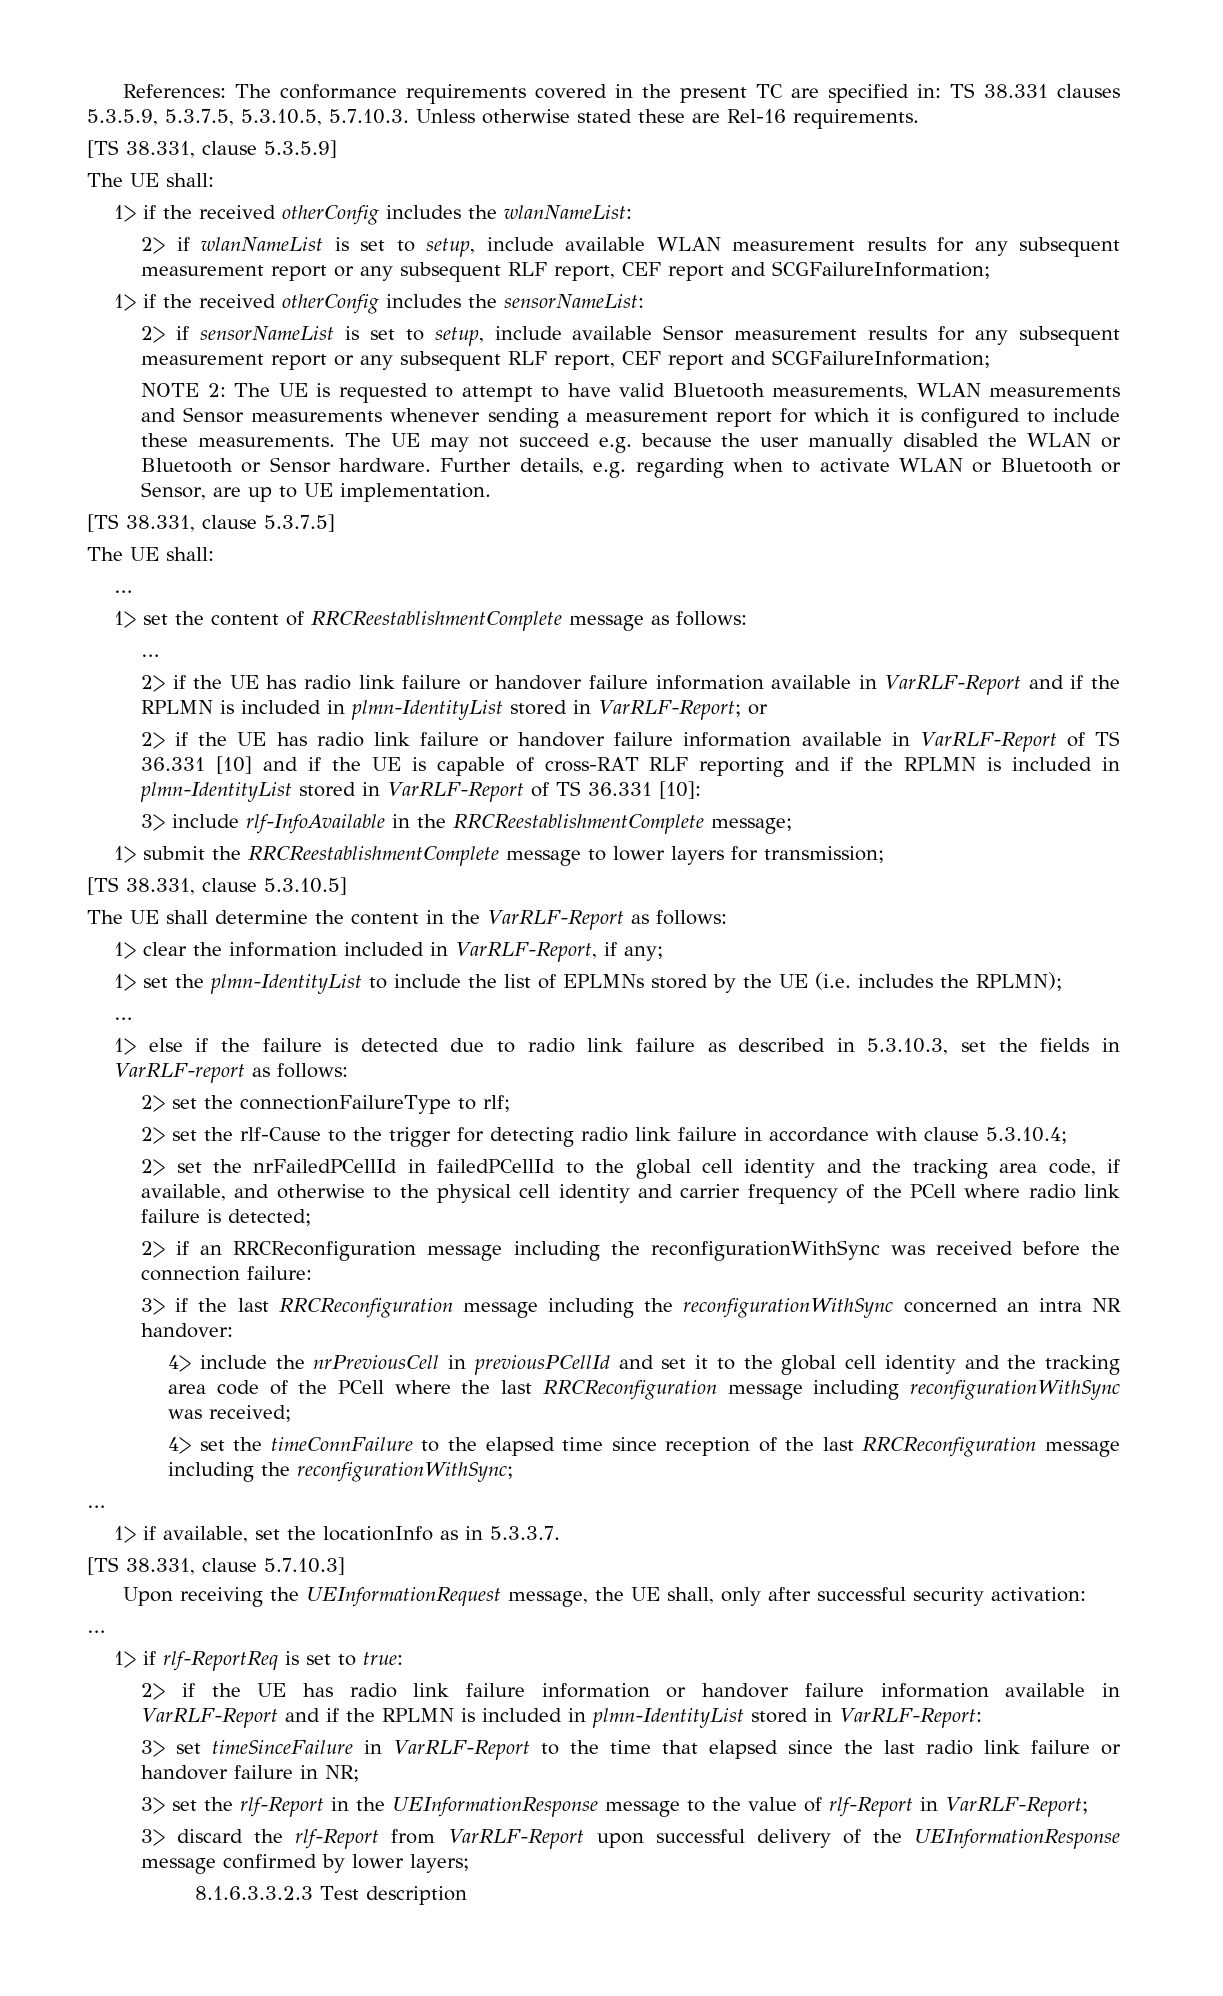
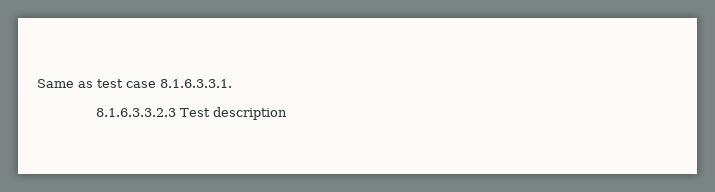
[122,83,1120,104] [87,109,919,129] [87,140,337,158] [87,173,214,187] [114,205,633,225] [141,237,1121,257] [141,261,991,282] [114,294,645,314] [141,325,1120,346] [141,350,991,371] [141,383,1120,403] [141,407,1120,428] [141,433,1121,453] [141,457,1122,478] [141,482,492,502] [87,514,335,532] [87,547,214,561] [114,590,133,593] [114,611,748,631] [141,654,160,657] [141,675,1120,695] [141,700,769,720] [141,731,1120,752] [141,756,1121,777] [140,781,702,802] [141,814,793,834] [114,846,885,866] [87,877,347,895] [87,910,727,930] [114,942,664,962] [114,972,1063,994] [114,1017,133,1020] [114,1038,1121,1055] [114,1063,349,1083] [141,1095,511,1114] [141,1127,1068,1147] [141,1159,1120,1179] [141,1184,1120,1204] [141,1209,312,1226] [141,1240,1120,1261] [141,1266,313,1281] [141,1298,1121,1318] [141,1323,234,1338] [168,1355,1121,1375] [168,1380,1121,1400] [168,1405,292,1422] [168,1437,1120,1457] [168,1462,514,1482] [87,1505,105,1508] [114,1526,561,1543] [87,1557,345,1575] [122,1587,1086,1607] [87,1630,105,1633] [114,1651,404,1671] [141,1683,1120,1700] [141,1708,983,1728] [141,1740,1121,1760] [141,1765,360,1782] [141,1797,1089,1817] [141,1829,1121,1849] [141,1854,470,1874] References: The conformance requirements covered in the present TC are specified in: TS 38.331 clauses 5.3.5.9, 5.3.7.5, 5.3.10.5, 5.7.10.3. Unless otherwise stated these are Rel-16 requirements. // [TS 38.331, clause 5.3.5.9] // The UE shall: // 1> if the received otherConfig includes the wlanNameList: // 2> if wlanNameList is set to setup, include available WLAN measurement results for any subsequent measurement report or any subsequent RLF report, CEF report and SCGFailureInformation; // 1> if the received otherConfig includes the sensorNameList: // 2> if sensorNameList is set to setup, include available Sensor measurement results for any subsequent measurement report or any subsequent RLF report, CEF report and SCGFailureInformation; // NOTE 2: The UE is requested to attempt to have valid Bluetooth measurements, WLAN measurements and Sensor measurements whenever sending a measurement report for which it is configured to include these measurements. The UE may not succeed e.g. because the user manually disabled the WLAN or Bluetooth or Sensor hardware. Further details, e.g. regarding when to activate WLAN or Bluetooth or Sensor, are up to UE implementation. // [TS 38.331, clause 5.3.7.5] // The UE shall: // … // 1> set the content of RRCReestablishmentComplete message as follows: // … // 2> if the UE has radio link failure or handover failure information available in VarRLF-Report and if the RPLMN is included in plmn-IdentityList stored in VarRLF-Report; or // 2> if the UE has radio link failure or handover failure information available in VarRLF-Report of TS 36.331 [10] and if the UE is capable of cross-RAT RLF reporting and if the RPLMN is included in plmn-IdentityList stored in VarRLF-Report of TS 36.331 [10]: // 3> include rlf-InfoAvailable in the RRCReestablishmentComplete message; // 1> submit the RRCReestablishmentComplete message to lower layers for transmission; // [TS 38.331, clause 5.3.10.5] // The UE shall determine the content in the VarRLF-Report as follows: // 1> clear the information included in VarRLF-Report, if any; // 1> set the plmn-IdentityList to include the list of EPLMNs stored by the UE (i.e. includes the RPLMN); // … // 1> else if the failure is detected due to radio link failure as described in 5.3.10.3, set the fields in VarRLF-report as follows: // 2> set the connectionFailureType to rlf; // 2> set the rlf-Cause to the trigger for detecting radio link failure in accordance with clause 5.3.10.4; // 2> set the nrFailedPCellId in failedPCellId to the global cell identity and the tracking area code, if available, and otherwise to the physical cell identity and carrier frequency of the PCell where radio link failure is detected; // 2> if an RRCReconfiguration message including the reconfigurationWithSync was received before the connection failure: // 3> if the last RRCReconfiguration message including the reconfigurationWithSync concerned an intra NR handover: // 4> include the nrPreviousCell in previousPCellId and set it to the global cell identity and the tracking area code of the PCell where the last RRCReconfiguration message including reconfigurationWithSync was received; // 4> set the timeConnFailure to the elapsed time since reception of the last RRCReconfiguration message including the reconfigurationWithSync; // … // 1> if available, set the locationInfo as in 5.3.3.7. // [TS 38.331, clause 5.7.10.3] // Upon receiving the UEInformationRequest message, the UE shall, only after successful security activation: // … // 1> if rlf-ReportReq is set to true: // 2> if the UE has radio link failure information or handover failure information available in VarRLF-Report and if the RPLMN is included in plmn-IdentityList stored in VarRLF-Report: // 3> set timeSinceFailure in VarRLF-Report to the time that elapsed since the last radio link failure or handover failure in NR; // 3> set the rlf-Report in the UEInformationResponse message to the value of rlf-Report in VarRLF-Report; // 3> discard the rlf-Report from VarRLF-Report upon successful delivery of the UEInformationResponse message confirmed by lower layers; -> [37,79,232,88] Same as test case 8.1.6.3.3.1.

